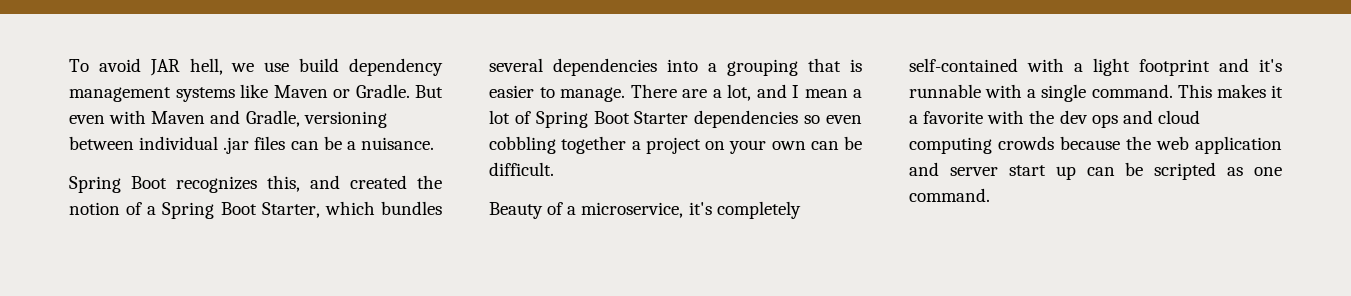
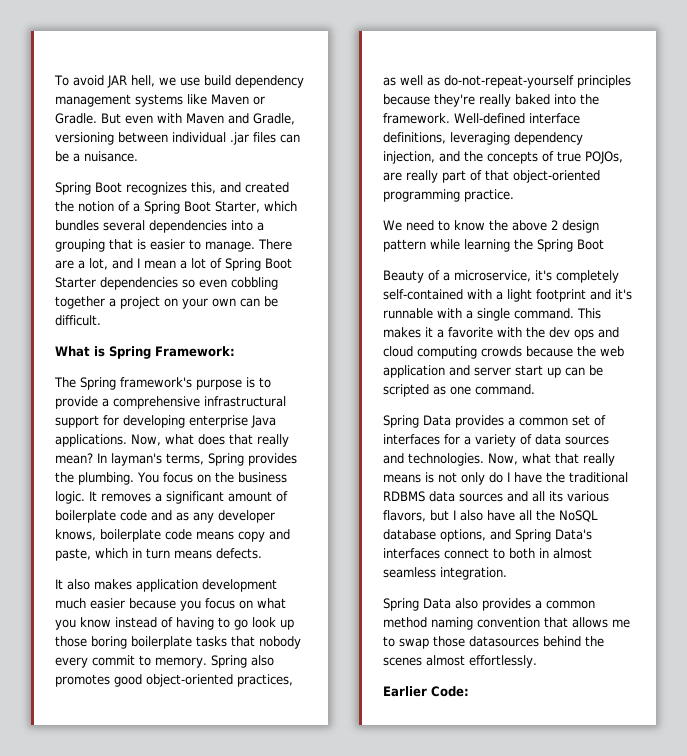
(554, 169) none -> [55,346,235,359] [54,377,271,390] [55,396,286,409] [55,415,276,428] [55,434,289,447] [55,453,297,466] [55,472,287,485] [55,491,288,504] [55,510,275,523] [55,529,290,542] [55,548,262,561] [55,579,277,592] [55,598,286,611] [55,617,294,630] [55,636,301,649] [55,655,274,668] [55,674,293,687] [383,75,631,88] [383,94,599,107] [383,113,580,124] [383,132,583,145] [383,151,623,164] [383,170,600,183] [383,189,514,202] [383,220,599,233] [383,239,604,252] // What is Spring Framework: // The Spring framework's purpose is to provide a comprehensive infrastructural support for developing enterprise Java applications. Now, what does that really mean? In layman's terms, Spring provides the plumbing. You focus on the business logic. It removes a significant amount of boilerplate code and as any developer knows, boilerplate code means copy and paste, which in turn means defects. // It also makes application development much easier because you focus on what you know instead of having to go look up those boring boilerplate tasks that nobody every commit to memory. Spring also promotes good object-oriented practices, as well as do-not-repeat-yourself principles because they're really baked into the framework. Well-defined interface definitions, leveraging dependency injection, and the concepts of true POJOs, are really part of that object-oriented programming practice. // We need to know the above 2 design pattern while learning the Spring Boot
(990, 195) none -> [383,415,606,428] [383,434,609,447] [383,453,615,466] [383,472,628,485] [383,491,609,502] [383,510,598,522] [383,529,592,542] [383,548,592,559] [383,567,507,580] [383,598,595,611] [383,617,630,630] [383,636,604,649] [383,655,537,668] [383,686,469,697] // Spring Data provides a common set of interfaces for a variety of data sources and technologies. Now, what that really means is not only do I have the traditional RDBMS data sources and all its various flavors, but I also have all the NoSQL database options, and Spring Data's interfaces connect to both in almost seamless integration. // Spring Data also provides a common method naming convention that allows me to swap those datasources behind the scenes almost effortlessly. // Earlier Code:

